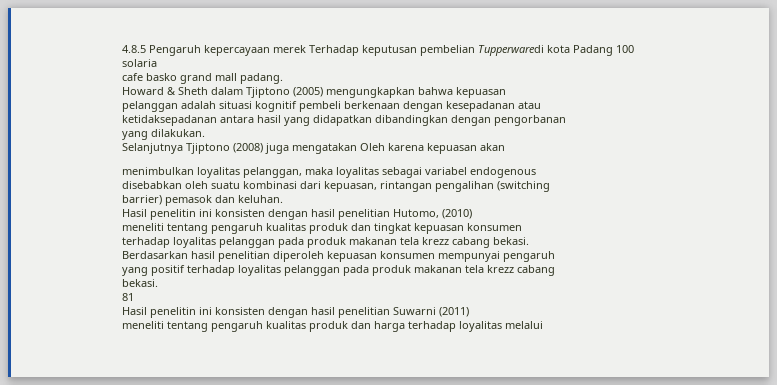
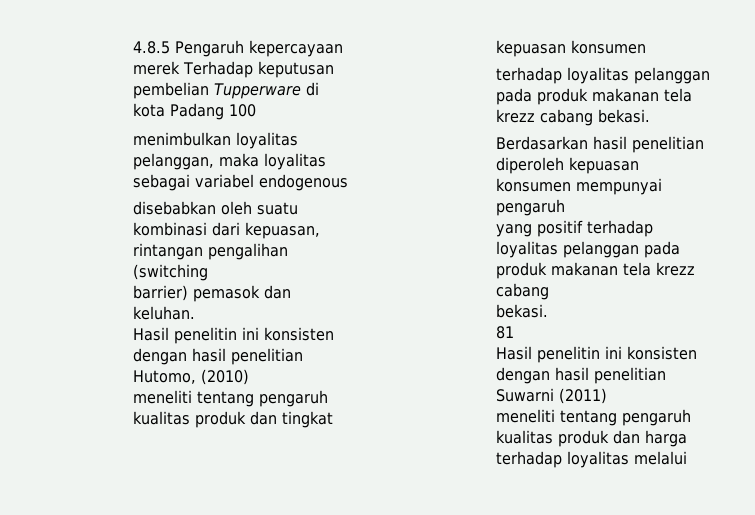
[477,45,544,56] Tupperwaredi -> [213,82,319,99] Tupperware di
[121,59,157,67] [121,73,283,84] [121,87,506,98] [121,101,541,112] [121,115,566,126] [121,129,205,140] [121,143,505,154] // solaria // cafe basko grand mall padang. // Howard & Sheth dalam Tjiptono (2005) mengungkapkan bahwa kepuasan // pelanggan adalah situasi kognitif pembeli berkenaan dengan kesepadanan atau // ketidaksepadanan antara hasil yang didapatkan dibandingkan dengan pengorbanan // yang dilakukan. // Selanjutnya Tjiptono (2008) juga mengatakan Oleh karena kepuasan akan -> (256, 110) none

